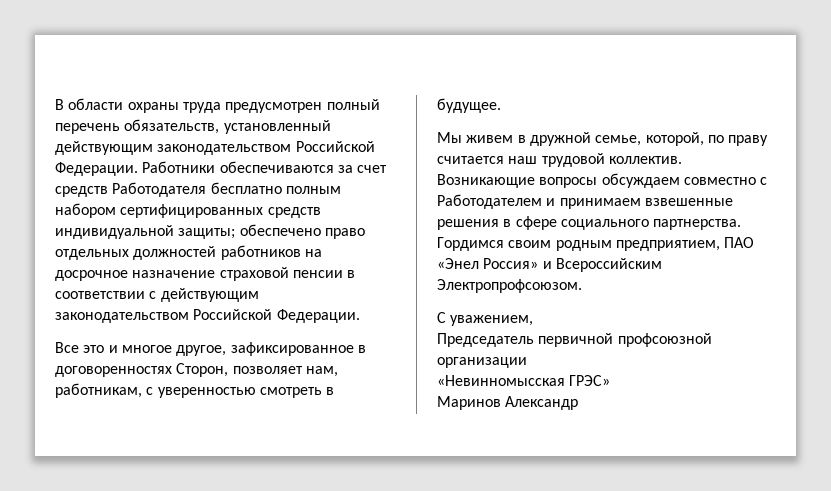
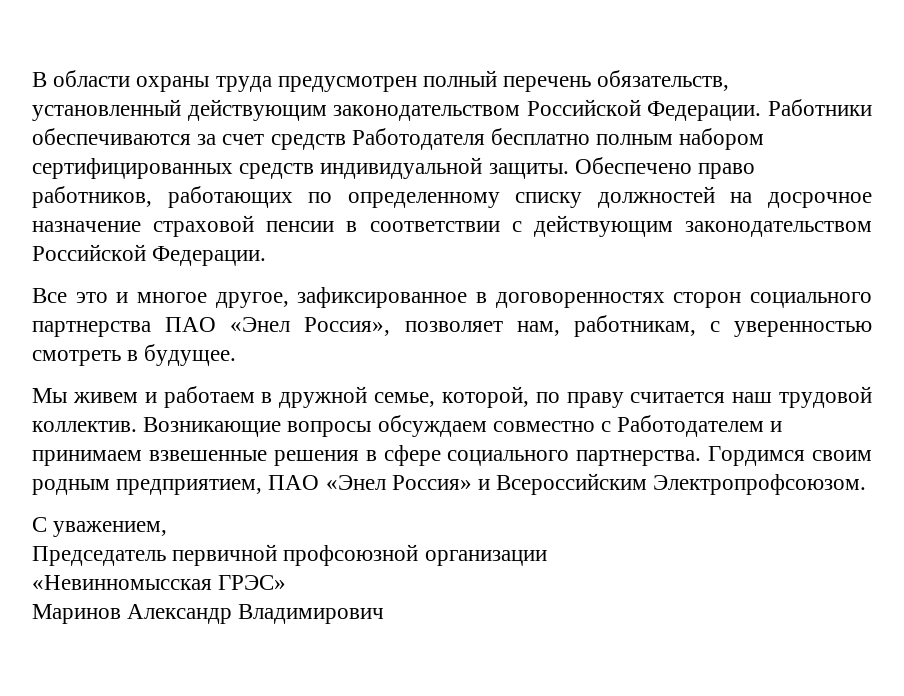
[178,224,365,239] [55,245,301,260] защиты; обеспечено право отдельных должностей работников -> [488,157,756,179] [32,186,715,208] защиты. Обеспечено право работников, работающих по определенному списку должностей
[176,363,229,377] Сторон, -> [673,292,872,308] [32,317,391,337] сторон социального партнерства ПАО «Энел Россия»,
(514, 139) none -> [144,386,255,408] и работаем
(579, 403) none -> [238,604,385,624] Владимирович

